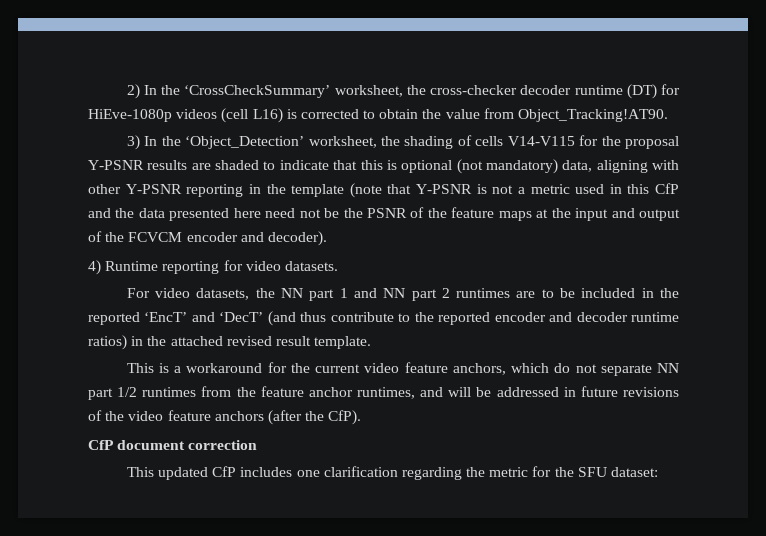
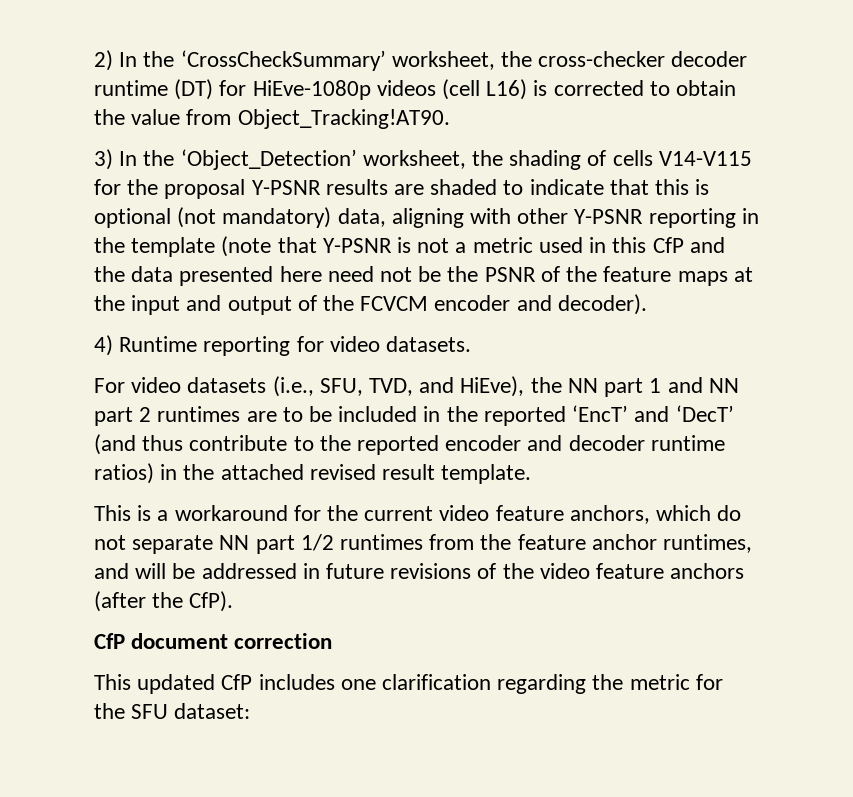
[196,288,250,300] datasets, -> [187,376,525,397] datasets (i.e., SFU, TVD, and HiEve),

